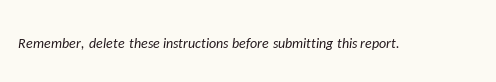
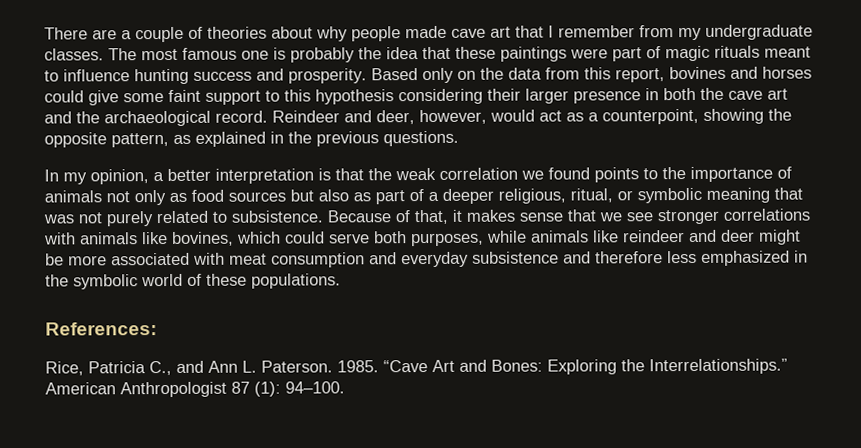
[18,38,401,50] Remember, delete these instructions before submitting this report. -> [44,24,813,43] [44,45,811,63] [44,66,812,85] [44,87,788,106] [44,108,792,127] [44,130,459,148] [44,166,792,185] [44,187,803,206] [43,208,810,227] [44,229,801,247] [45,250,808,268] [45,273,341,290] [45,322,157,336] [45,358,788,376] [45,381,345,398] There are a couple of theories about why people made cave art that I remember from my undergraduate classes. The most famous one is probably the idea that these paintings were part of magic rituals meant to influence hunting success and prosperity. Based only on the data from this report, bovines and horses could give some faint support to this hypothesis considering their larger presence in both the cave art and the archaeological record. Reindeer and deer, however, would act as a counterpoint, showing the opposite pattern, as explained in the previous questions. // In my opinion, a better interpretation is that the weak correlation we found points to the importance of animals not only as food sources but also as part of a deeper religious, ritual, or symbolic meaning that was not purely related to subsistence. Because of that, it makes sense that we see stronger correlations with animals like bovines, which could serve both purposes, while animals like reindeer and deer might be more associated with meat consumption and everyday subsistence and therefore less emphasized in the symbolic world of these populations. // References: // Rice, Patricia C., and Ann L. Paterson. 1985. “Cave Art and Bones: Exploring the Interrelationships.” American Anthropologist 87 (1): 94–100.

